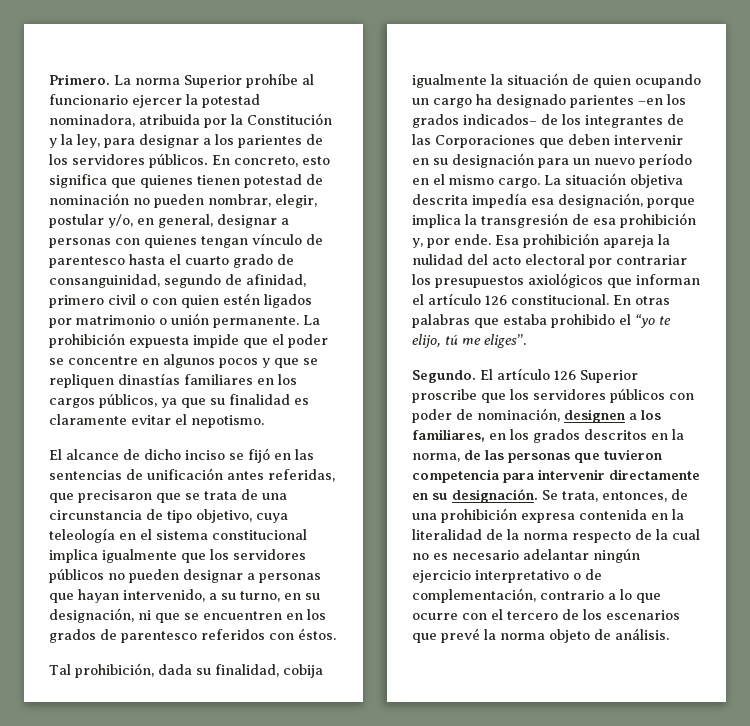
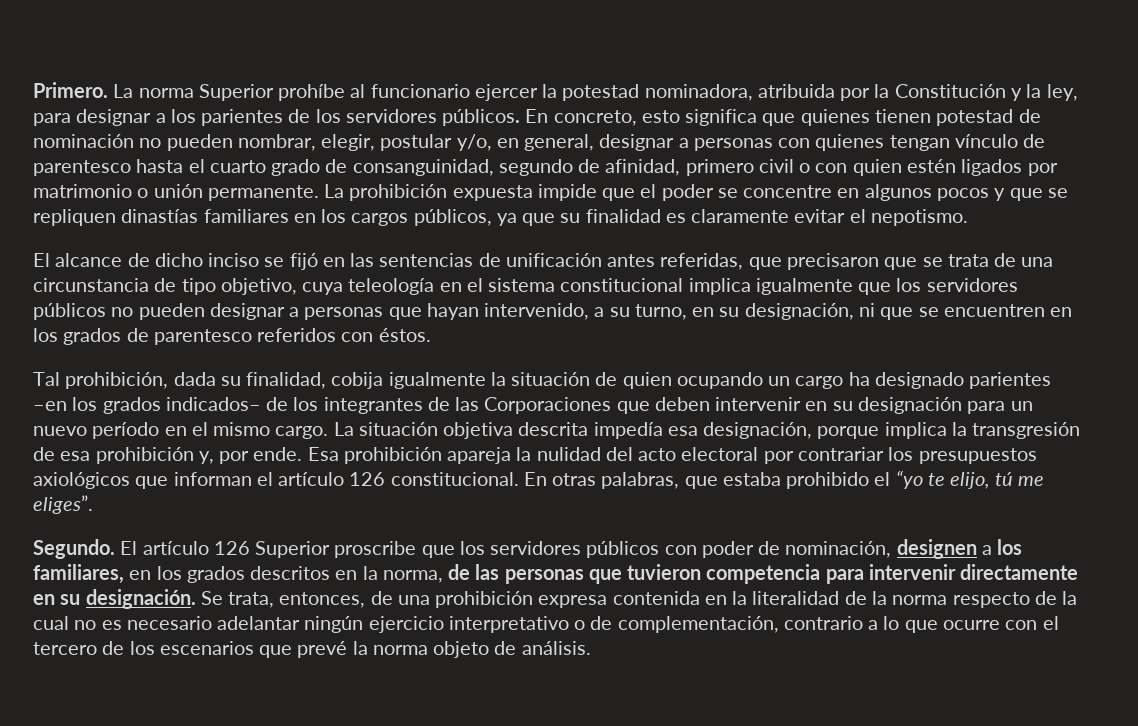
[412,314,470,328] palabras -> [601,472,680,489] palabras,

